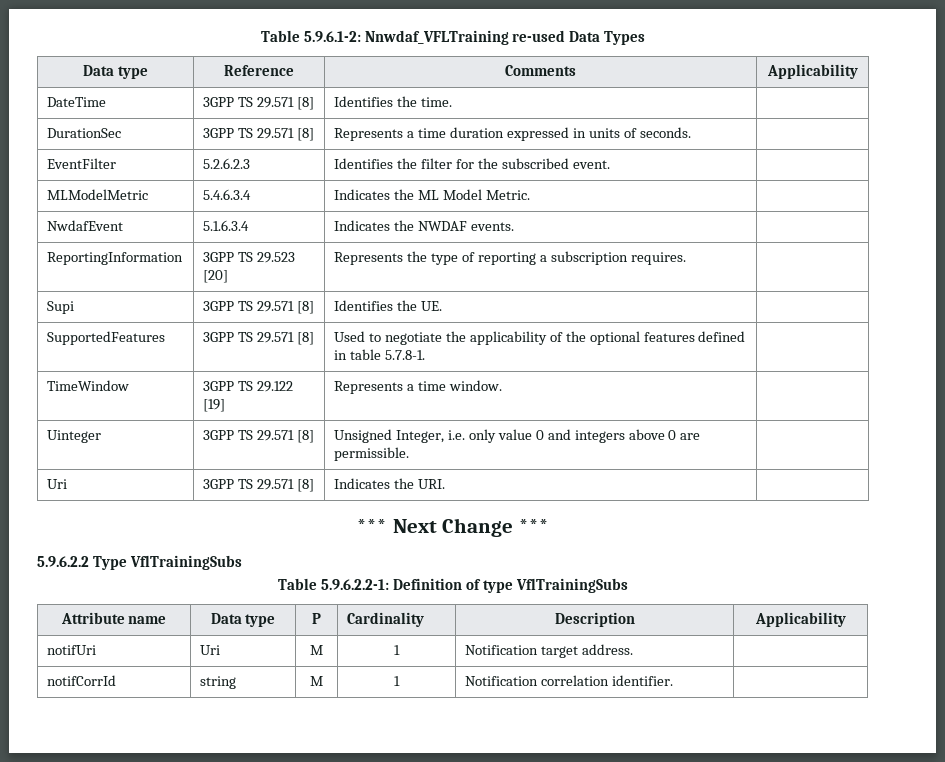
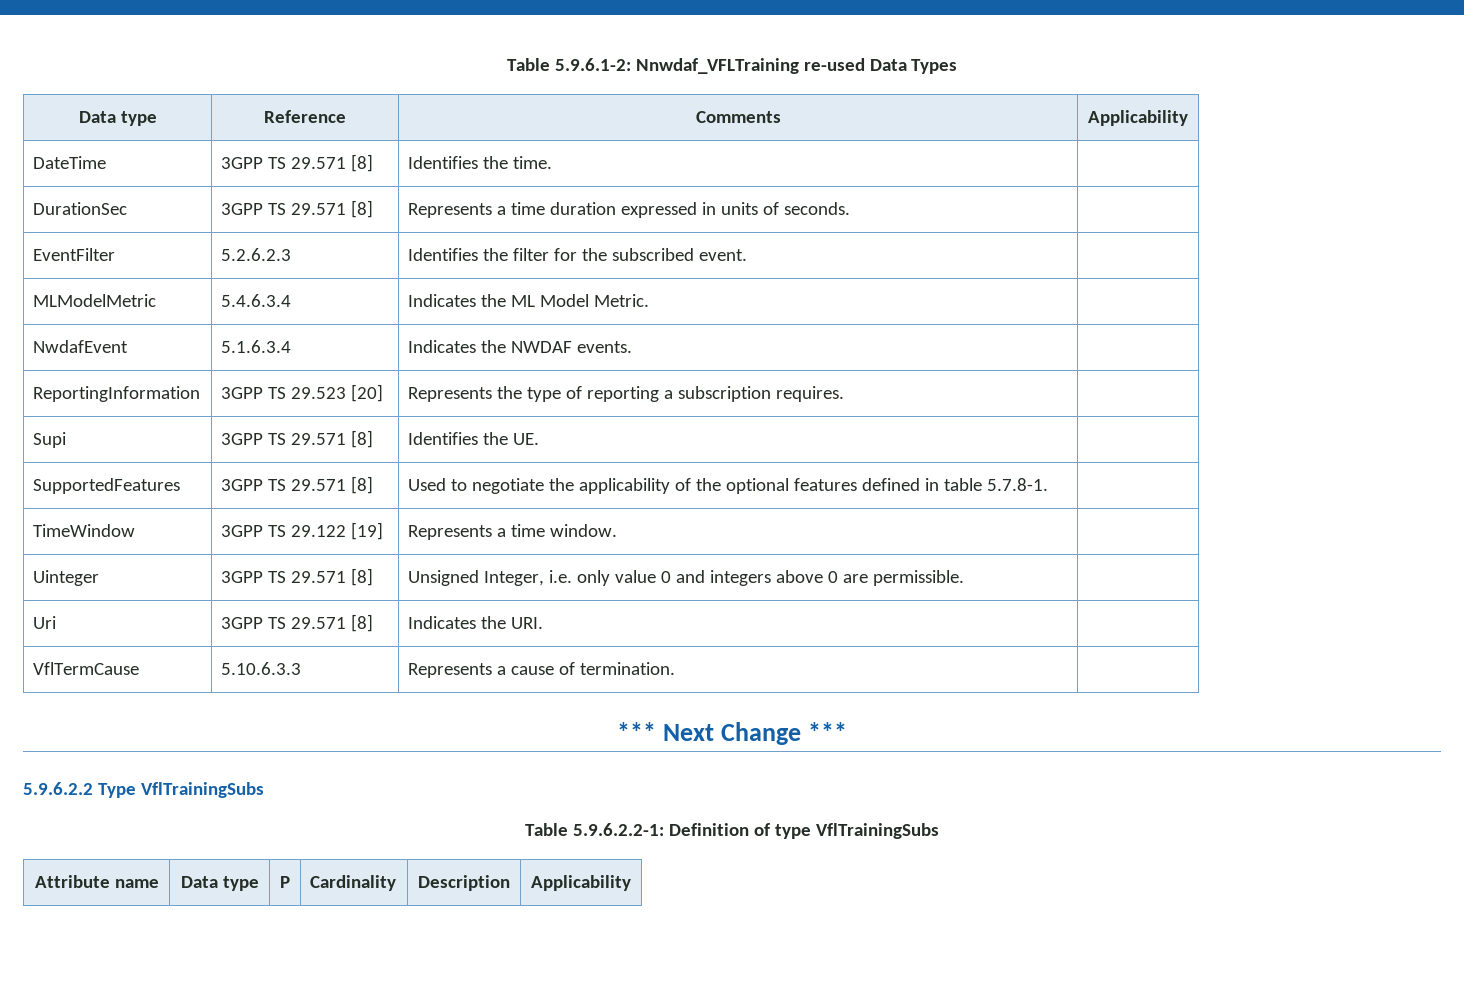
(446, 484) none -> [33,662,140,675] [221,662,302,675] [408,662,675,678] // VflTermCause | 5.10.6.3.3 | Represents a cause of termination. |
[47,645,97,655] [200,645,221,655] [310,645,323,655] [394,645,400,655] [465,644,634,658] [47,675,117,686] [200,676,237,689] [310,676,323,686] [394,676,400,686] [465,675,674,686] // notifUri | Uri | M | 1 | Notification target address. | // notifCorrId | string | M | 1 | Notification correlation identifier. | -> (631, 883) none

